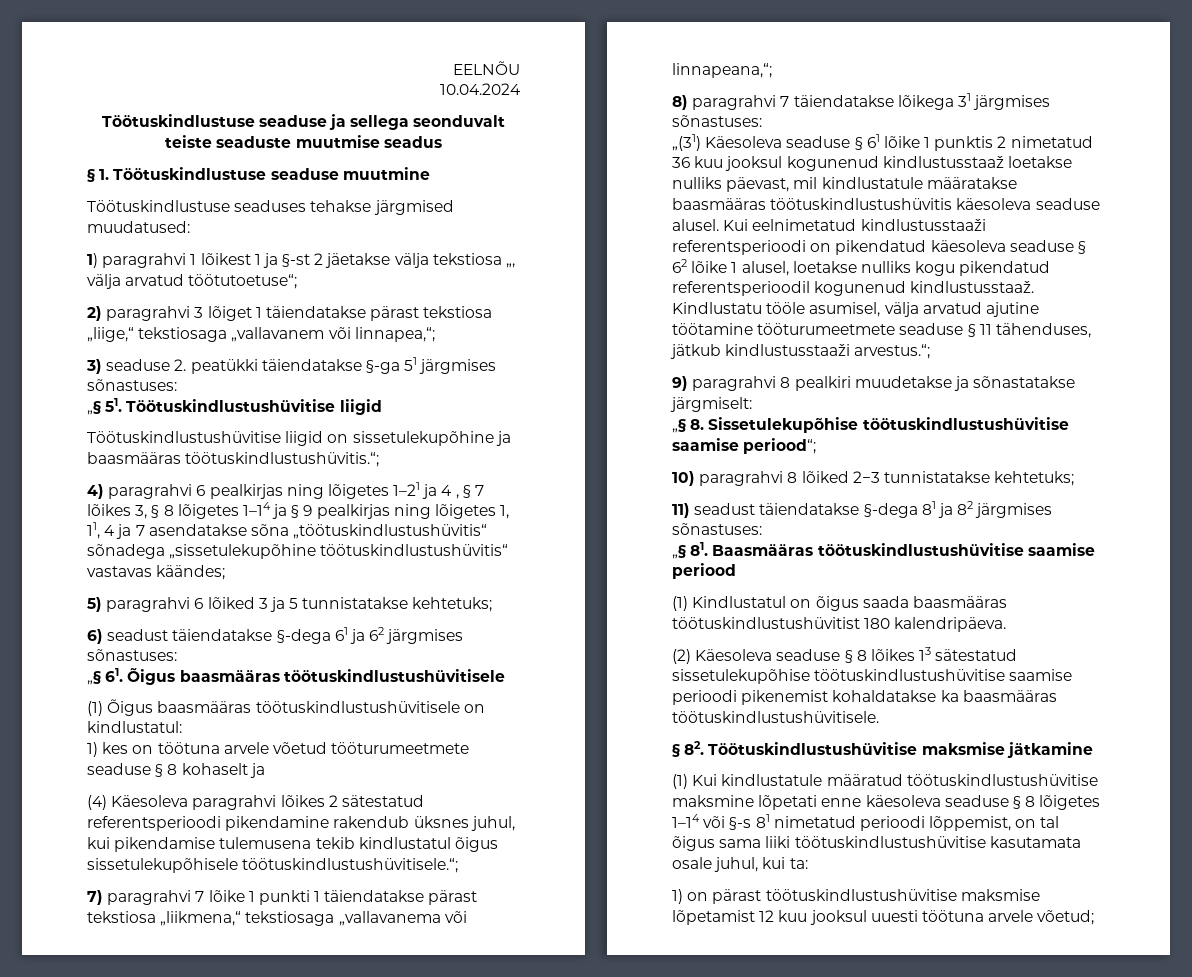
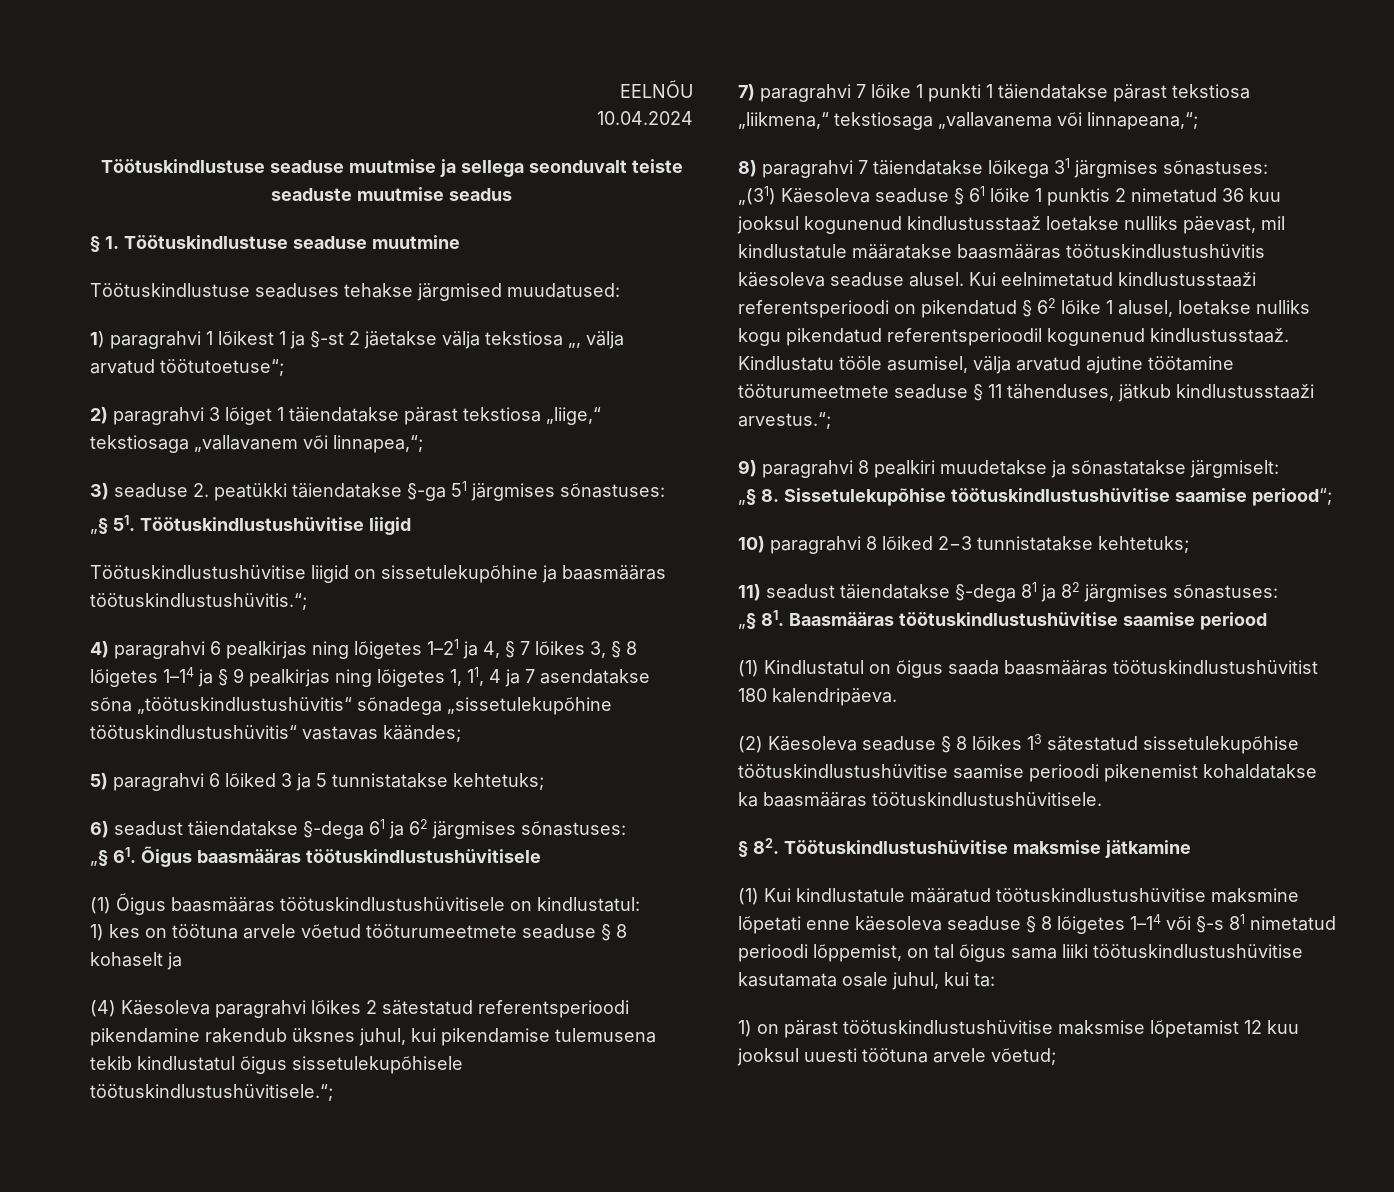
(327, 121) none -> [348,159,436,173] muutmise
[441,485,459,499] 4 , -> [483,641,500,658] 4,
[930,240,1074,252] käesoleva seaduse -> (1017, 309) none

